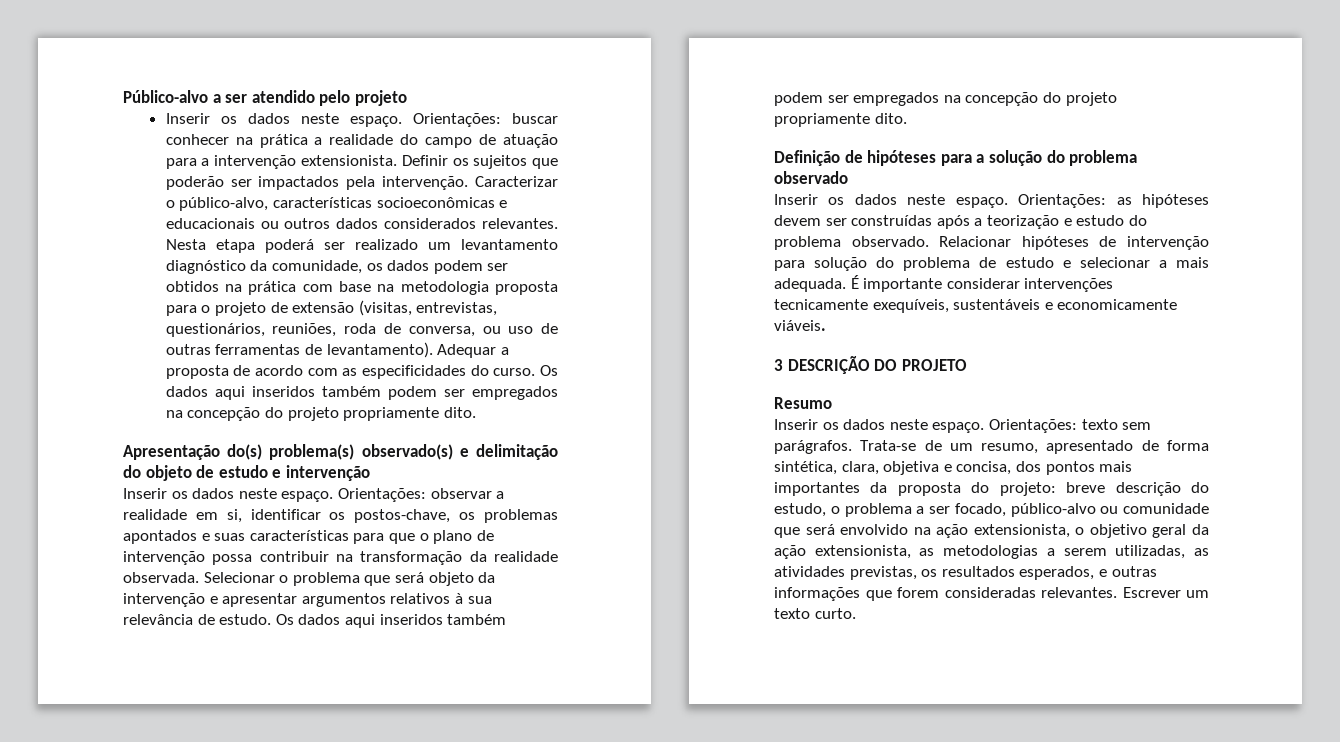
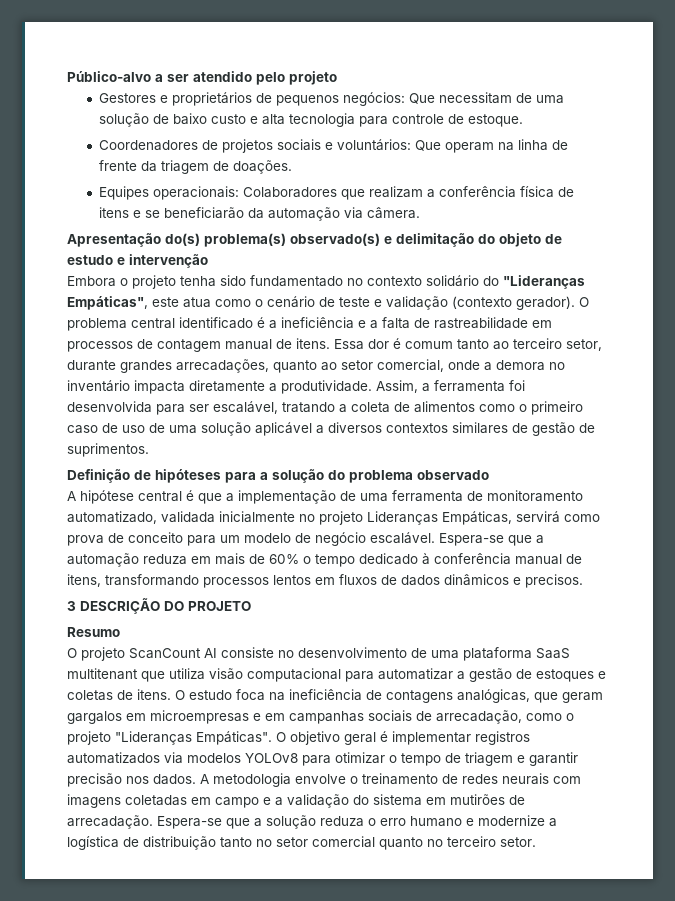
[165,113,558,127] [165,134,558,148] [165,155,559,169] [165,176,558,190] [165,197,508,211] [165,218,558,229] [165,239,558,253] [165,260,509,274] [165,281,558,295] [165,300,498,316] [165,323,558,337] [165,342,509,358] [165,365,558,379] [165,386,558,400] [165,407,476,421] Inserir os dados neste espaço. Orientações: buscar conhecer na prática a realidade do campo de atuação para a intervenção extensionista. Definir os sujeitos que poderão ser impactados pela intervenção. Caracterizar o público-alvo, características socioeconômicas e educacionais ou outros dados considerados relevantes. Nesta etapa poderá ser realizado um levantamento diagnóstico da comunidade, os dados podem ser obtidos na prática com base na metodologia proposta para o projeto de extensão (visitas, entrevistas, questionários, reuniões, roda de conversa, ou uso de outras ferramentas de levantamento). Adequar a proposta de acordo com as especificidades do curso. Os dados aqui inseridos também podem ser empregados na concepção do projeto propriamente dito. -> [99,92,565,106] [99,113,524,127] [99,139,569,153] [99,160,293,174] [99,186,575,200] [99,207,421,221] Gestores e proprietários de pequenos negócios: Que necessitam de uma solução de baixo custo e alta tecnologia para controle de estoque. // Coordenadores de projetos sociais e voluntários: Que operam na linha de frente da triagem de doações. // Equipes operacionais: Colaboradores que realizam a conferência física de itens e se beneficiarão da automação via câmera.
[123,488,505,502] [123,509,558,523] [123,530,494,544] [123,551,558,565] [123,572,496,586] [123,593,492,607] [123,614,507,628] [774,92,1117,106] [774,113,907,127] Inserir os dados neste espaço. Orientações: observar a realidade em si, identificar os postos-chave, os problemas apontados e suas características para que o plano de intervenção possa contribuir na transformação da realidade observada. Selecionar o problema que será objeto da intervenção e apresentar argumentos relativos à sua relevância de estudo. Os dados aqui inseridos também podem ser empregados na concepção do projeto propriamente dito. -> [67,275,585,289] [67,296,589,310] [67,317,552,331] [67,338,602,352] [67,359,565,373] [67,380,525,394] [67,401,583,415] [67,422,595,436] [67,443,149,457] Embora o projeto tenha sido fundamentado no contexto solidário do "Lideranças Empáticas", este atua como o cenário de teste e validação (contexto gerador). O problema central identificado é a ineficiência e a falta de rastreabilidade em processos de contagem manual de itens. Essa dor é comum tanto ao terceiro setor, durante grandes arrecadações, quanto ao setor comercial, onde a demora no inventário impacta diretamente a produtividade. Assim, a ferramenta foi desenvolvida para ser escalável, tratando a coleta de alimentos como o primeiro caso de uso de uma solução aplicável a diversos contextos similares de gestão de suprimentos.
[774,194,1209,208] [774,215,1147,229] [774,236,1209,250] [774,257,1209,271] [774,275,1114,292] [774,299,1178,313] [774,320,826,331] Inserir os dados neste espaço. Orientações: as hipóteses devem ser construídas após a teorização e estudo do problema observado. Relacionar hipóteses de intervenção para solução do problema de estudo e selecionar a mais adequada. É importante considerar intervenções tecnicamente exequíveis, sustentáveis e economicamente viáveis. -> [67,490,583,504] [67,511,600,525] [67,532,544,546] [67,553,582,567] [67,574,583,588] A hipótese central é que a implementação de uma ferramenta de monitoramento automatizado, validada inicialmente no projeto Lideranças Empáticas, servirá como prova de conceito para um modelo de negócio escalável. Espera-se que a automação reduza em mais de 60% o tempo dedicado à conferência manual de itens, transformando processos lentos em fluxos de dados dinâmicos e precisos.
[774,419,1152,433] [774,440,1209,454] [774,461,1133,475] [774,482,1209,496] [774,503,1209,517] [774,524,1209,538] [774,545,1209,559] [774,566,1157,580] [774,587,1209,601] [774,608,856,619] Inserir os dados neste espaço. Orientações: texto sem parágrafos. Trata-se de um resumo, apresentado de forma sintética, clara, objetiva e concisa, dos pontos mais importantes da proposta do projeto: breve descrição do estudo, o problema a ser focado, público-alvo ou comunidade que será envolvido na ação extensionista, o objetivo geral da ação extensionista, as metodologias a serem utilizadas, as atividades previstas, os resultados esperados, e outras informações que forem consideradas relevantes. Escrever um texto curto. -> [67,647,570,661] [67,668,606,682] [67,689,603,703] [67,710,574,724] [67,731,530,745] [67,752,578,766] [67,773,581,787] [67,794,525,808] [67,815,557,829] [67,836,536,850] O projeto ScanCount AI consiste no desenvolvimento de uma plataforma SaaS multitenant que utiliza visão computacional para automatizar a gestão de estoques e coletas de itens. O estudo foca na ineficiência de contagens analógicas, que geram gargalos em microempresas e em campanhas sociais de arrecadação, como o projeto "Lideranças Empáticas". O objetivo geral é implementar registros automatizados via modelos YOLOv8 para otimizar o tempo de triagem e garantir precisão nos dados. A metodologia envolve o treinamento de redes neurais com imagens coletadas em campo e a validação do sistema em mutirões de arrecadação. Espera-se que a solução reduza o erro humano e modernize a logística de distribuição tanto no setor comercial quanto no terceiro setor.

